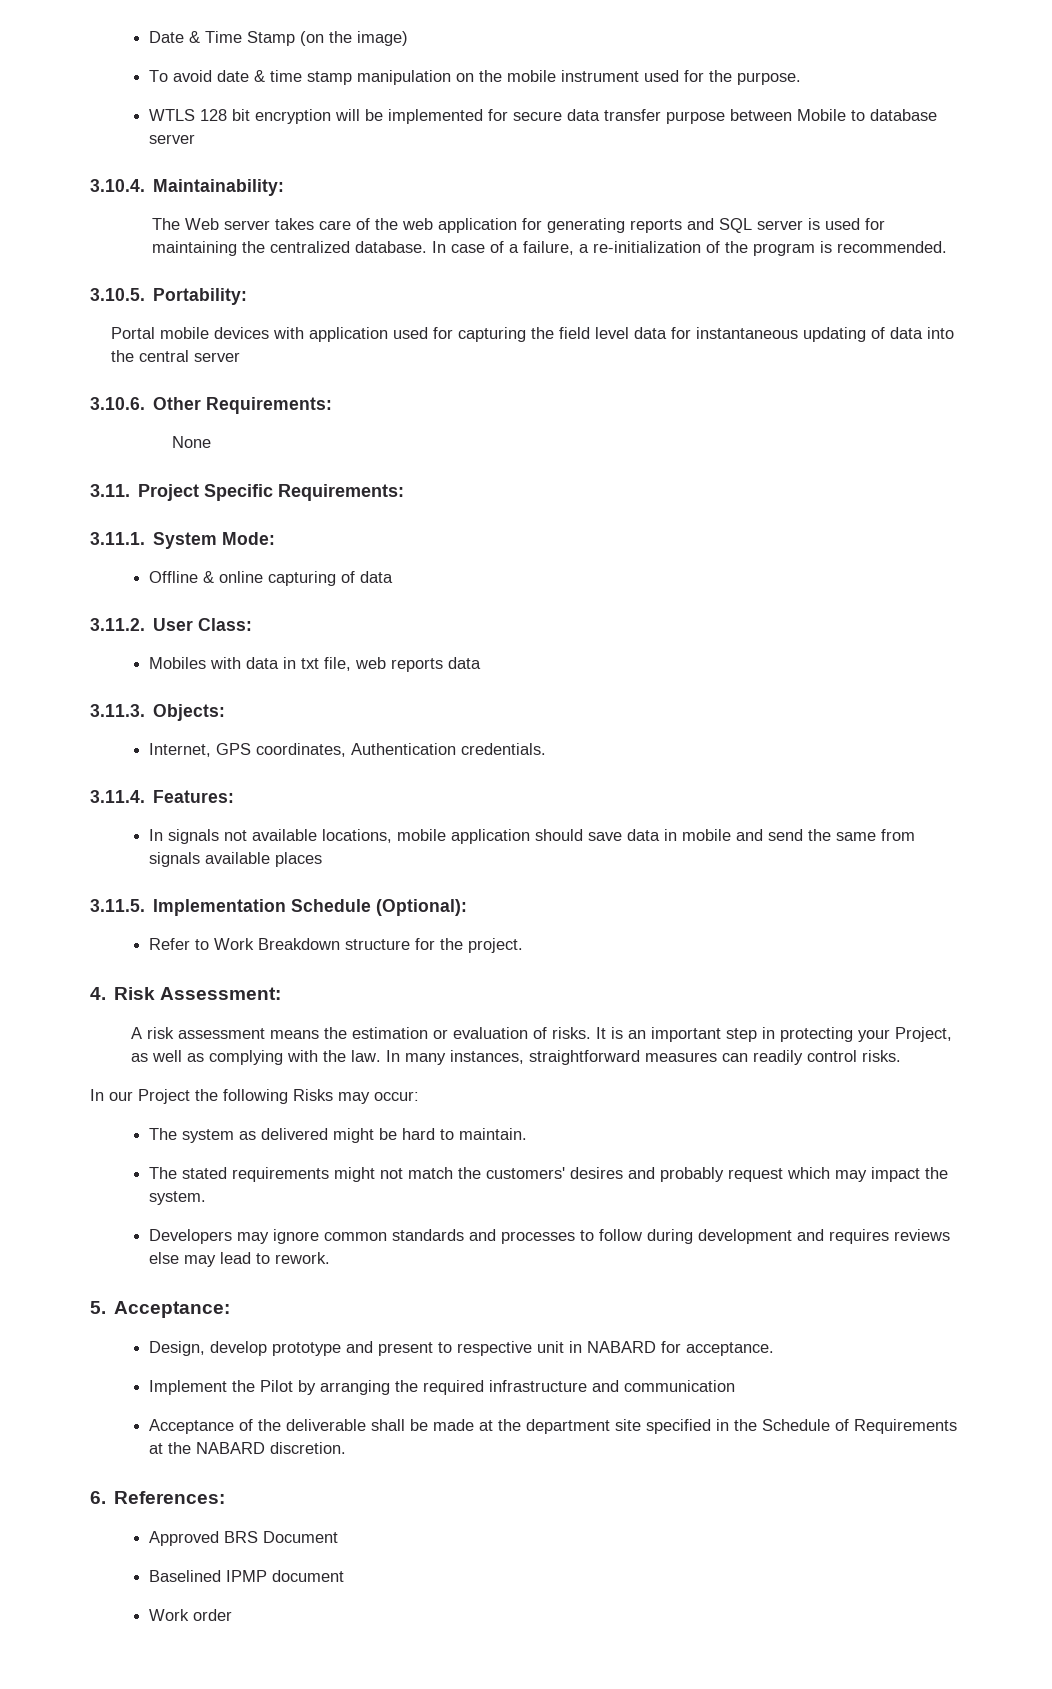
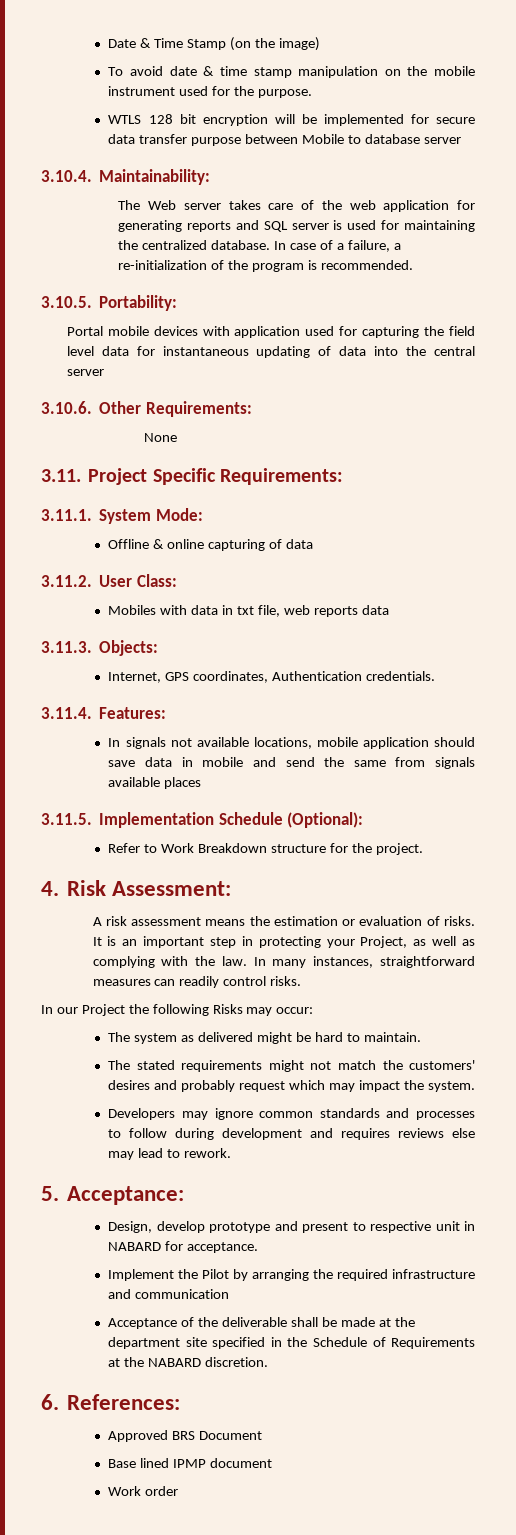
[149,1570,222,1582] Baselined -> [108,1458,170,1468] Base lined

